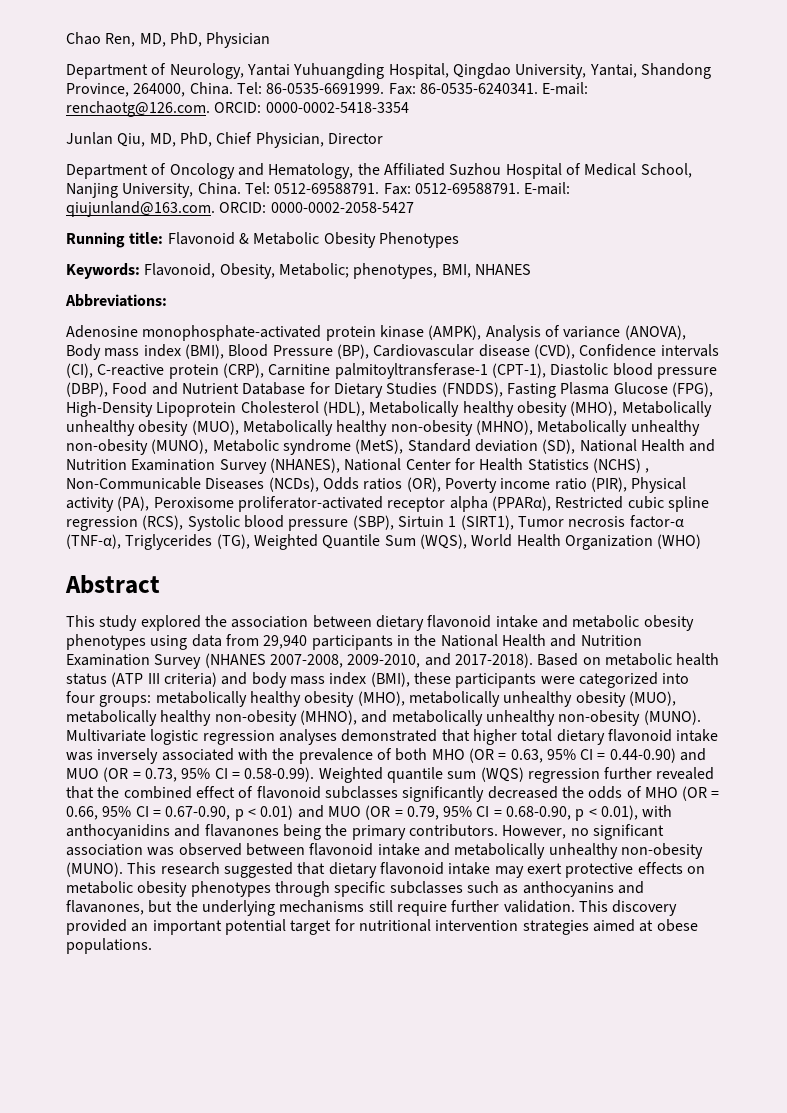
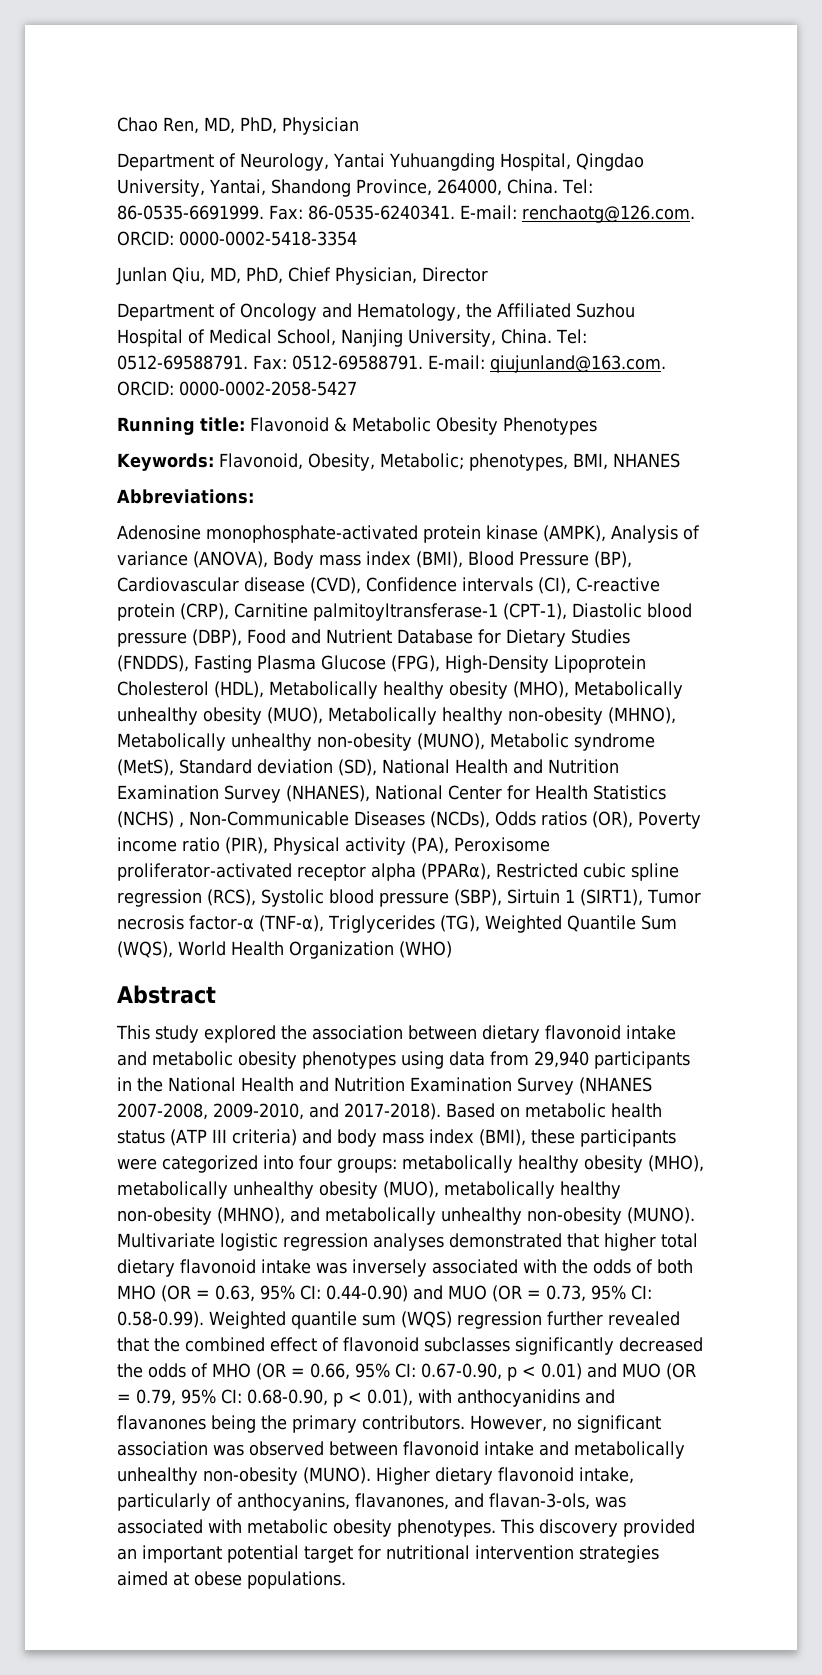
[298,748,373,764] prevalence -> [593,1259,631,1274] odds
[580,749,606,760] CI = -> [300,1285,321,1300] CI:
[214,768,240,779] CI = -> [631,1285,652,1300] CI:
[135,806,161,817] CI = -> [395,1363,416,1378] CI:
[476,806,502,817] CI = -> [221,1389,242,1404] CI:
[127,862,705,878] [66,881,644,897] [66,900,575,916] This research suggested that dietary flavonoid intake may exert protective effects on metabolic obesity phenotypes through specific subclasses such as anthocyanins and flavanones, but the underlying mechanisms still require further validation. -> [376,1467,634,1485] [117,1493,626,1511] [117,1519,496,1537] Higher dietary flavonoid intake, particularly of anthocyanins, flavanones, and flavan-3-ols, was associated with metabolic obesity phenotypes.

